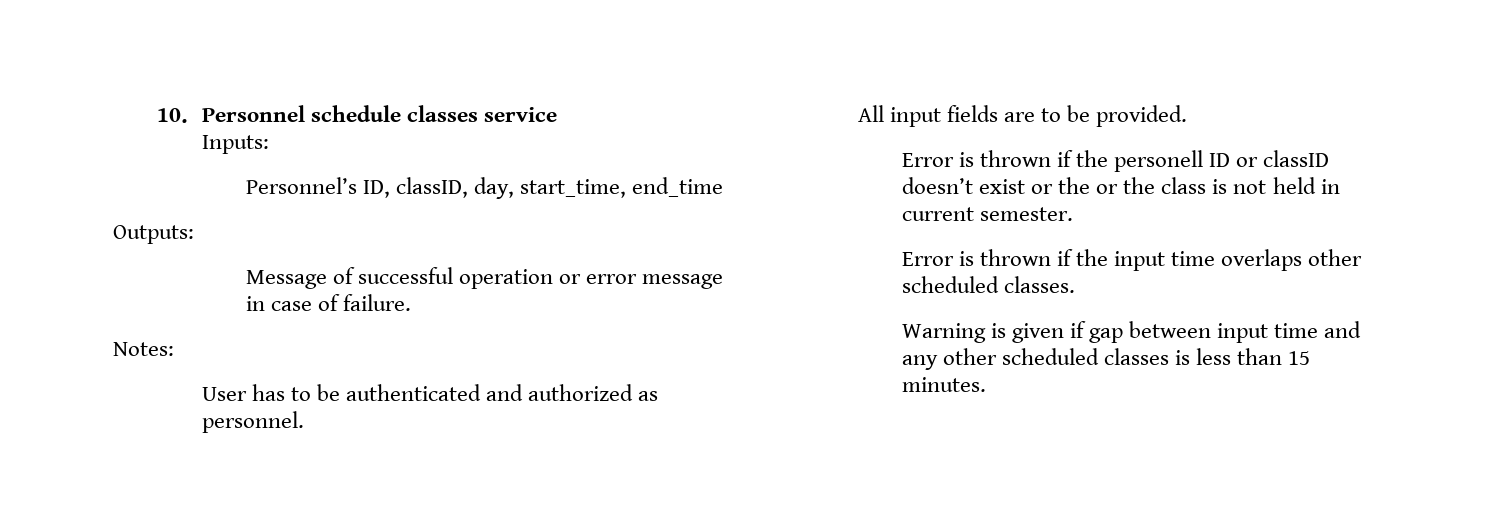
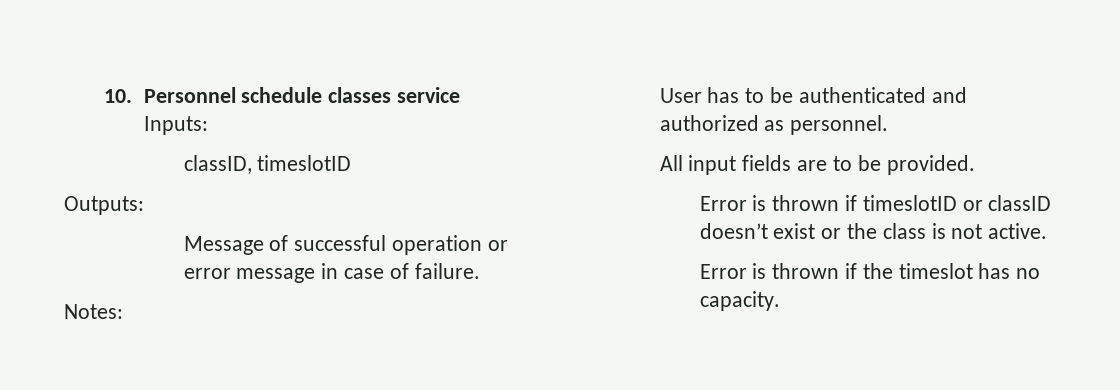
[245,177,724,199] Personnel’s ID, classID, day, start_time, end_time -> [183,155,352,174] classID, timeslotID
[1076,150,1231,172] the personell ID -> [862,195,957,211] timeslotID
[1096,177,1156,194] or the -> (877, 231) none
[1272,177,1340,194] [901,207,1073,221] [901,249,1363,271] [901,276,1075,293] [901,321,1362,343] [901,348,1311,370] [901,377,986,392] held in current semester. // Error is thrown if the input time overlaps other scheduled classes. // Warning is given if gap between input time and any other scheduled classes is less than 15 minutes. -> [988,223,1048,239] [699,263,1041,279] [699,291,780,311] active. // Error is thrown if the timeslot has no capacity.

